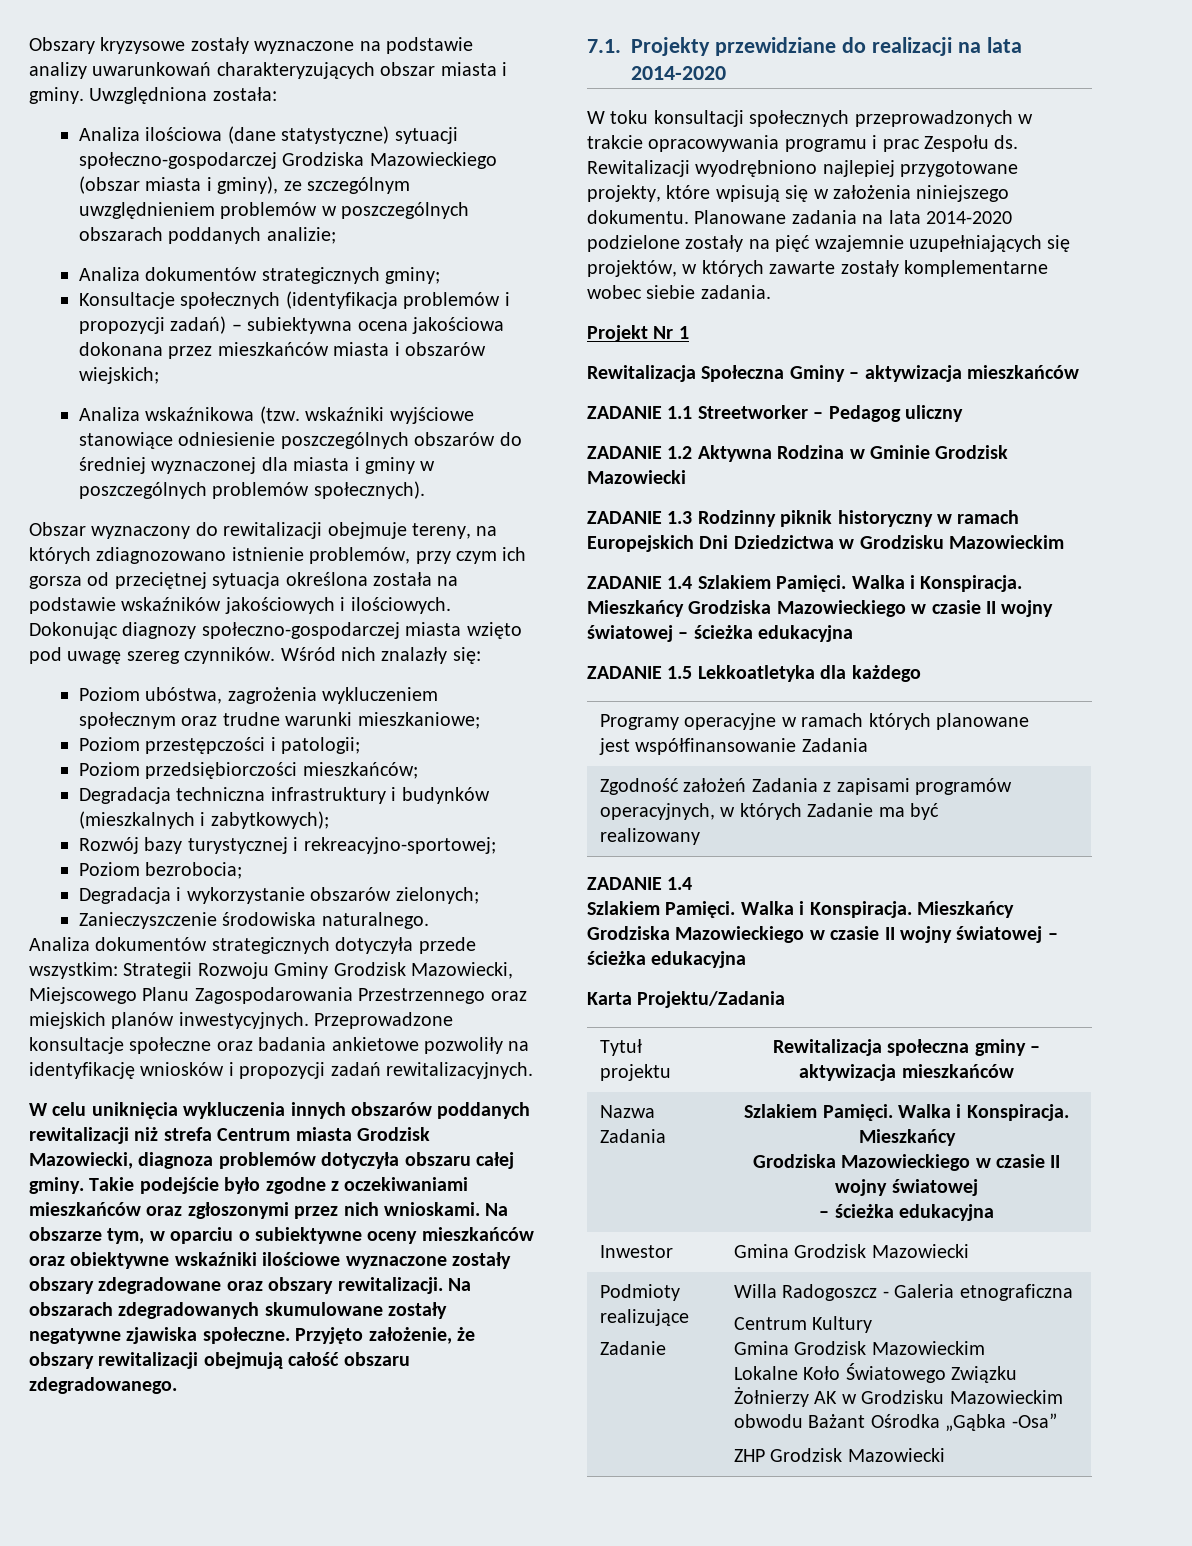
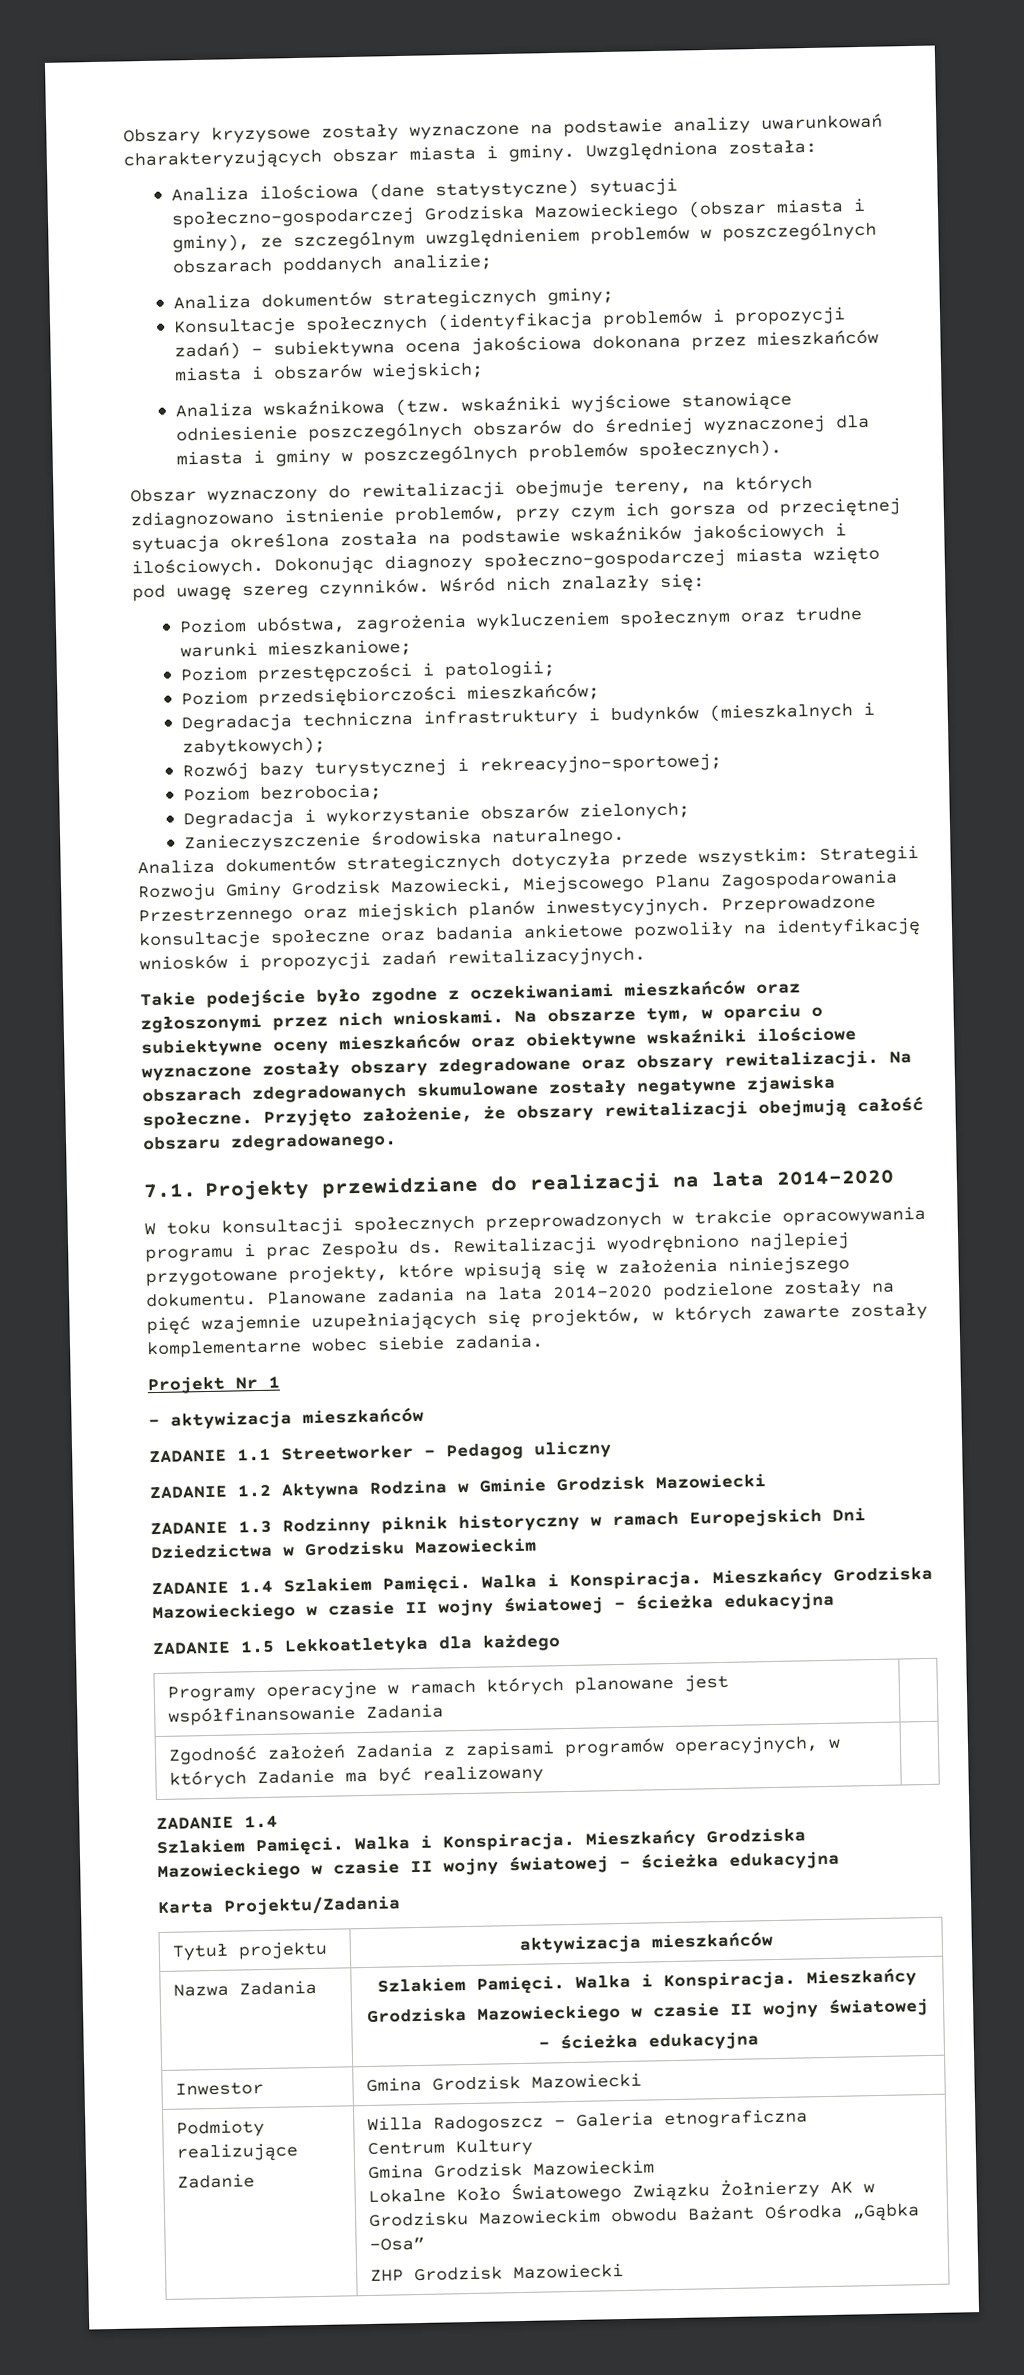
[29,1102,531,1119] [29,1127,430,1144] [29,1152,514,1169] [29,1177,84,1194] W celu uniknięcia wykluczenia innych obszarów poddanych rewitalizacji niż strefa Centrum miasta Grodzisk Mazowiecki, diagnoza problemów dotyczyła obszaru całej gminy. -> (646, 957) none
[587,365,845,382] Rewitalizacja Społeczna Gminy -> (280, 1381) none
[772,1039,1041,1056] Rewitalizacja społeczna gminy – -> (329, 1950) none

